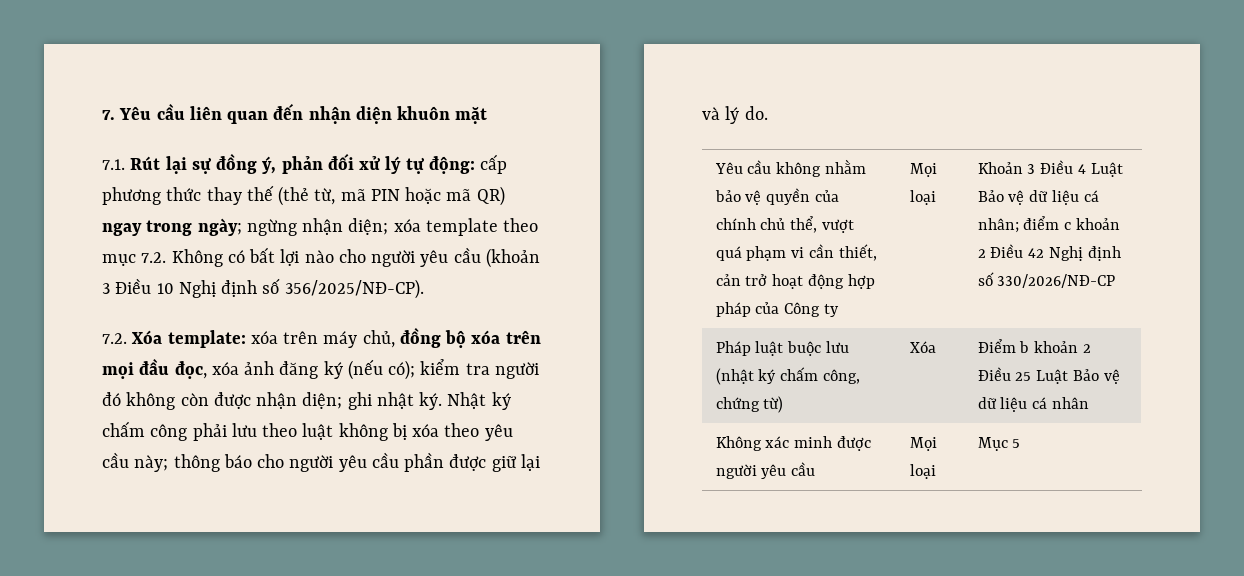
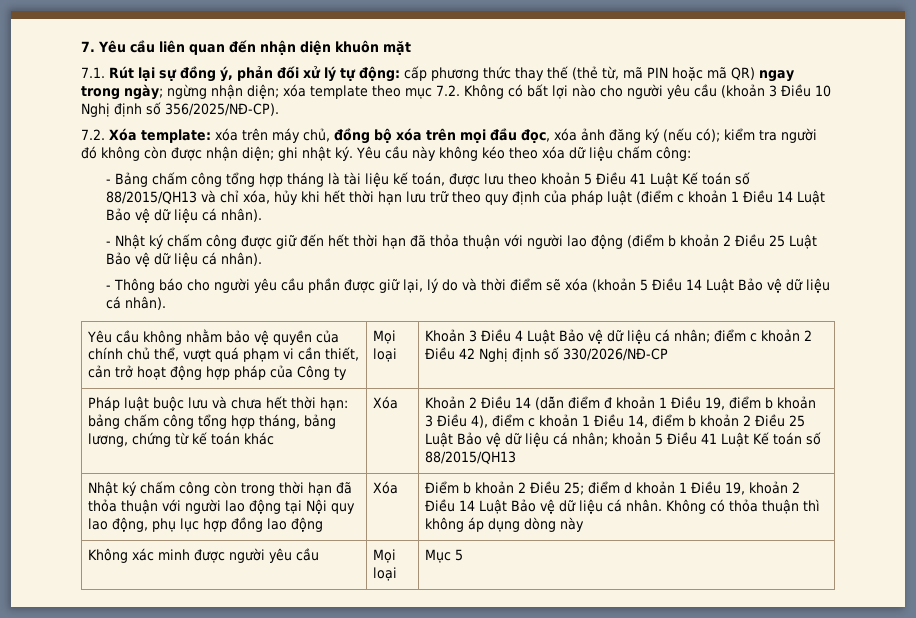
[447,392,511,410] [102,421,513,441] [102,452,220,472] Nhật ký chấm công phải lưu theo luật không bị xóa theo yêu cầu này; thông -> [355,146,691,161] [106,172,751,187] [106,190,826,205] [106,208,263,223] [106,234,818,249] [106,252,263,267] [106,278,156,293] Yêu cầu này không kéo theo xóa dữ liệu chấm công: // - Bảng chấm công tổng hợp tháng là tài liệu kế toán, được lưu theo khoản 5 Điều 41 Luật Kế toán số 88/2015/QH13 và chỉ xóa, hủy khi hết thời hạn lưu trữ theo quy định của pháp luật (điểm c khoản 1 Điều 14 Luật Bảo vệ dữ liệu cá nhân). // - Nhật ký chấm công được giữ đến hết thời hạn đã thỏa thuận với người lao động (điểm b khoản 2 Điều 25 Luật Bảo vệ dữ liệu cá nhân). // - Thông
[520,454,540,471] [702,106,768,124] lại và lý do. -> [403,278,831,293] [106,296,167,310] lại, lý do và thời điểm sẽ xóa (khoản 5 Điều 14 Luật Bảo vệ dữ liệu cá nhân).
[715,367,860,385] [715,396,784,413] [909,341,936,353] [977,339,1016,353] (nhật ký chấm công, chứng từ) | Xóa | Điểm -> [212,396,349,411] [88,414,337,429] [88,432,275,447] [373,396,399,409] [425,396,817,410] [425,414,685,428] và chưa hết thời hạn: bảng chấm công tổng hợp tháng, bảng lương, chứng từ kế toán khác | Xóa | Khoản 2 Điều 14 (dẫn điểm đ khoản 1 Điều 19, điểm b khoản 3 Điều 4), điểm c khoản 1 Điều 14, điểm
[1051,397,1089,409] nhân -> [572,432,822,447] [425,451,517,464] [88,481,353,496] [88,499,356,514] [88,517,324,532] [373,481,399,494] [425,481,801,495] [425,499,821,514] [425,517,585,532] nhân; khoản 5 Điều 41 Luật Kế toán số 88/2015/QH13 // Nhật ký chấm công còn trong thời hạn đã thỏa thuận với người lao động tại Nội quy lao động, phụ lục hợp đồng lao động | Xóa | Điểm b khoản 2 Điều 25; điểm d khoản 1 Điều 19, khoản 2 Điều 14 Luật Bảo vệ dữ liệu cá nhân. Không có thỏa thuận thì không áp dụng dòng này

